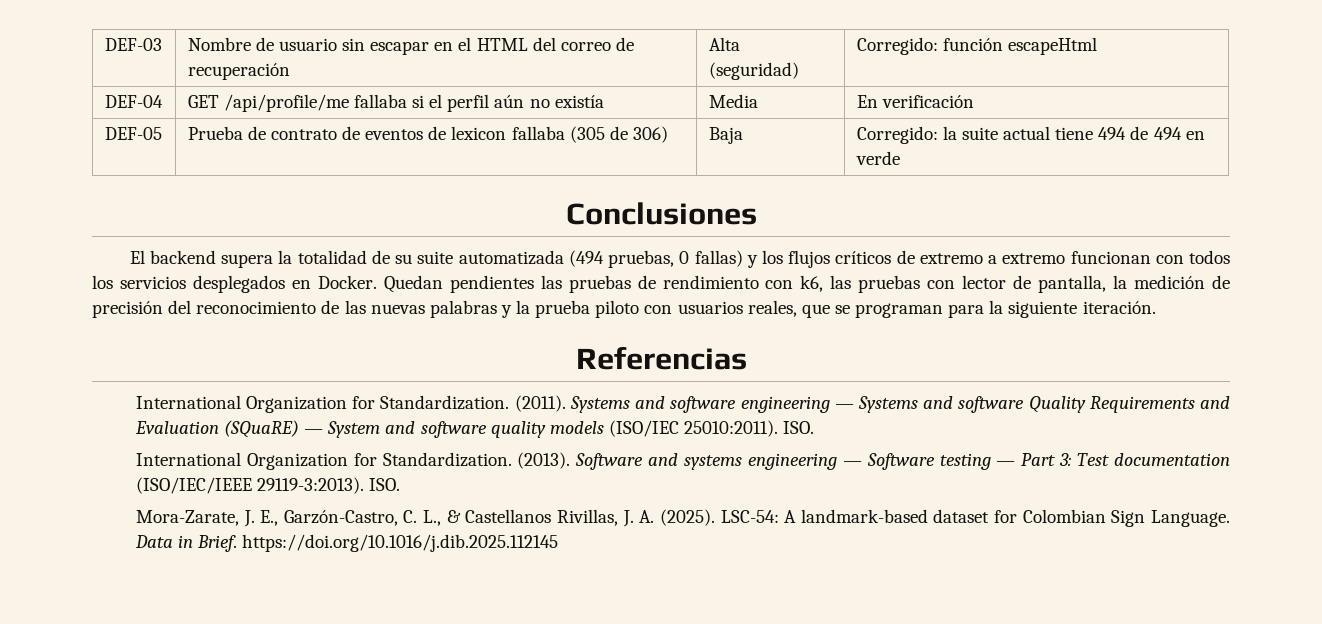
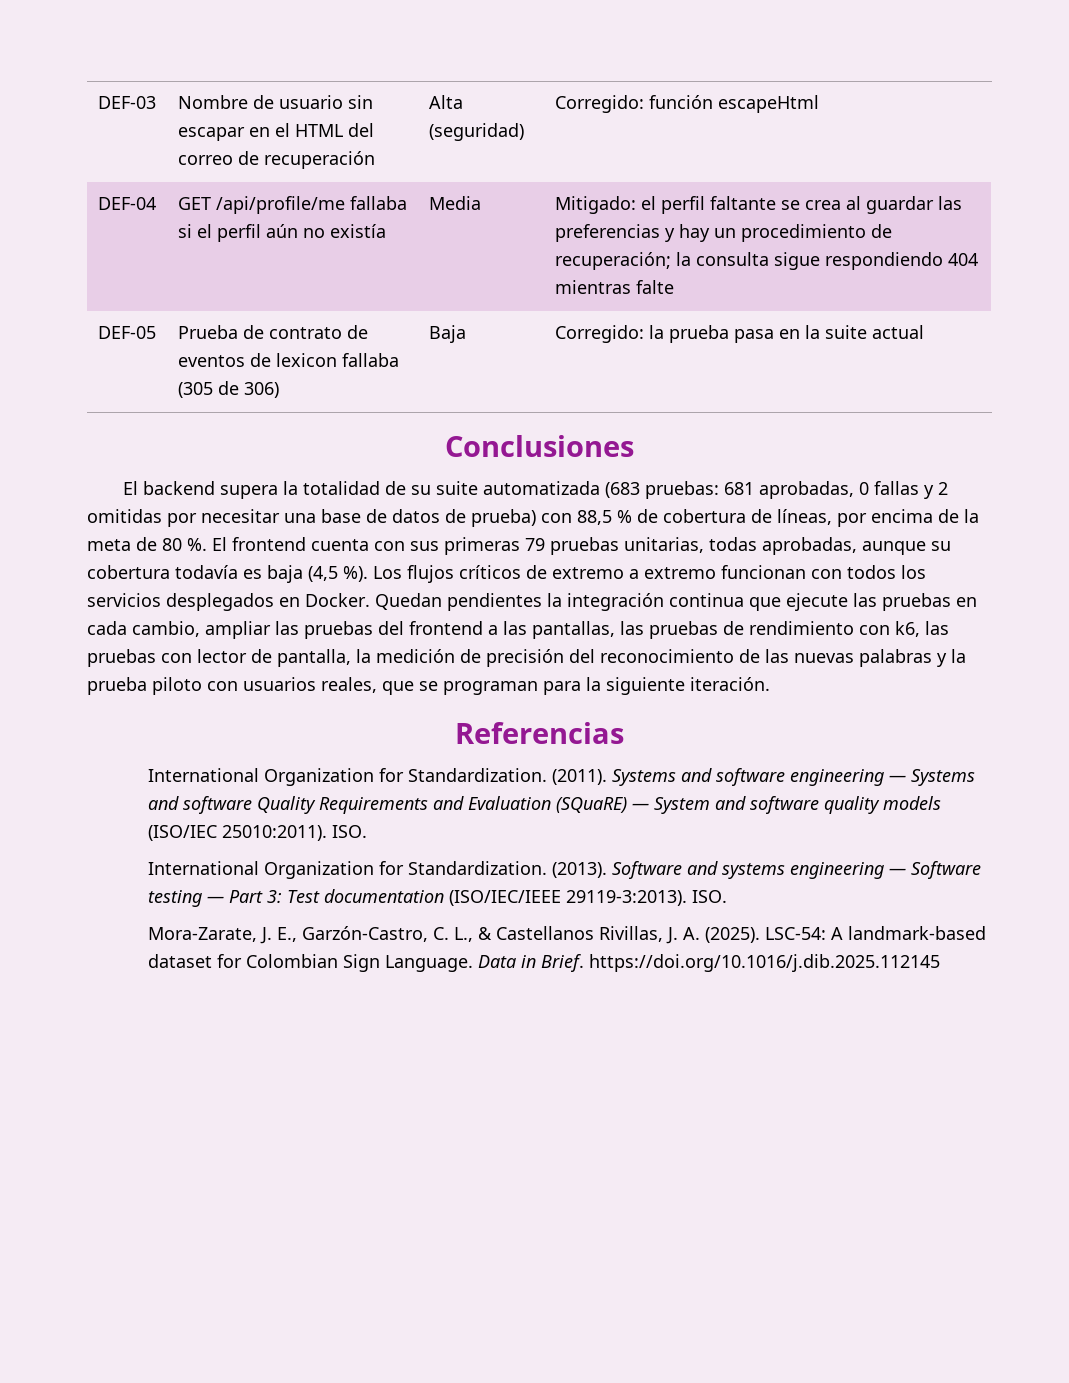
[856,95,974,108] En verificación -> [554,196,962,214] [554,224,892,242] [554,252,978,270] [554,280,674,294] Mitigado: el perfil faltante se crea al guardar las preferencias y hay un procedimiento de recuperación; la consulta sigue respondiendo 404 mientras falte
[961,126,1205,140] [855,151,900,165] suite actual tiene 494 de 494 en verde -> [668,325,924,343] prueba pasa en la suite actual
[568,250,783,268] (494 pruebas, 0 fallas) y los -> [604,481,948,499] [87,509,979,527] [87,537,951,555] [87,565,402,583] (683 pruebas: 681 aprobadas, 0 fallas y 2 omitidas por necesitar una base de datos de prueba) con 88,5 % de cobertura de líneas, por encima de la meta de 80 %. El frontend cuenta con sus primeras 79 pruebas unitarias, todas aprobadas, aunque su cobertura todavía es baja (4,5 %). Los
(534, 284) none -> [547,593,977,611] [87,621,615,639] la integración continua que ejecute las pruebas en cada cambio, ampliar las pruebas del frontend a las pantallas,

